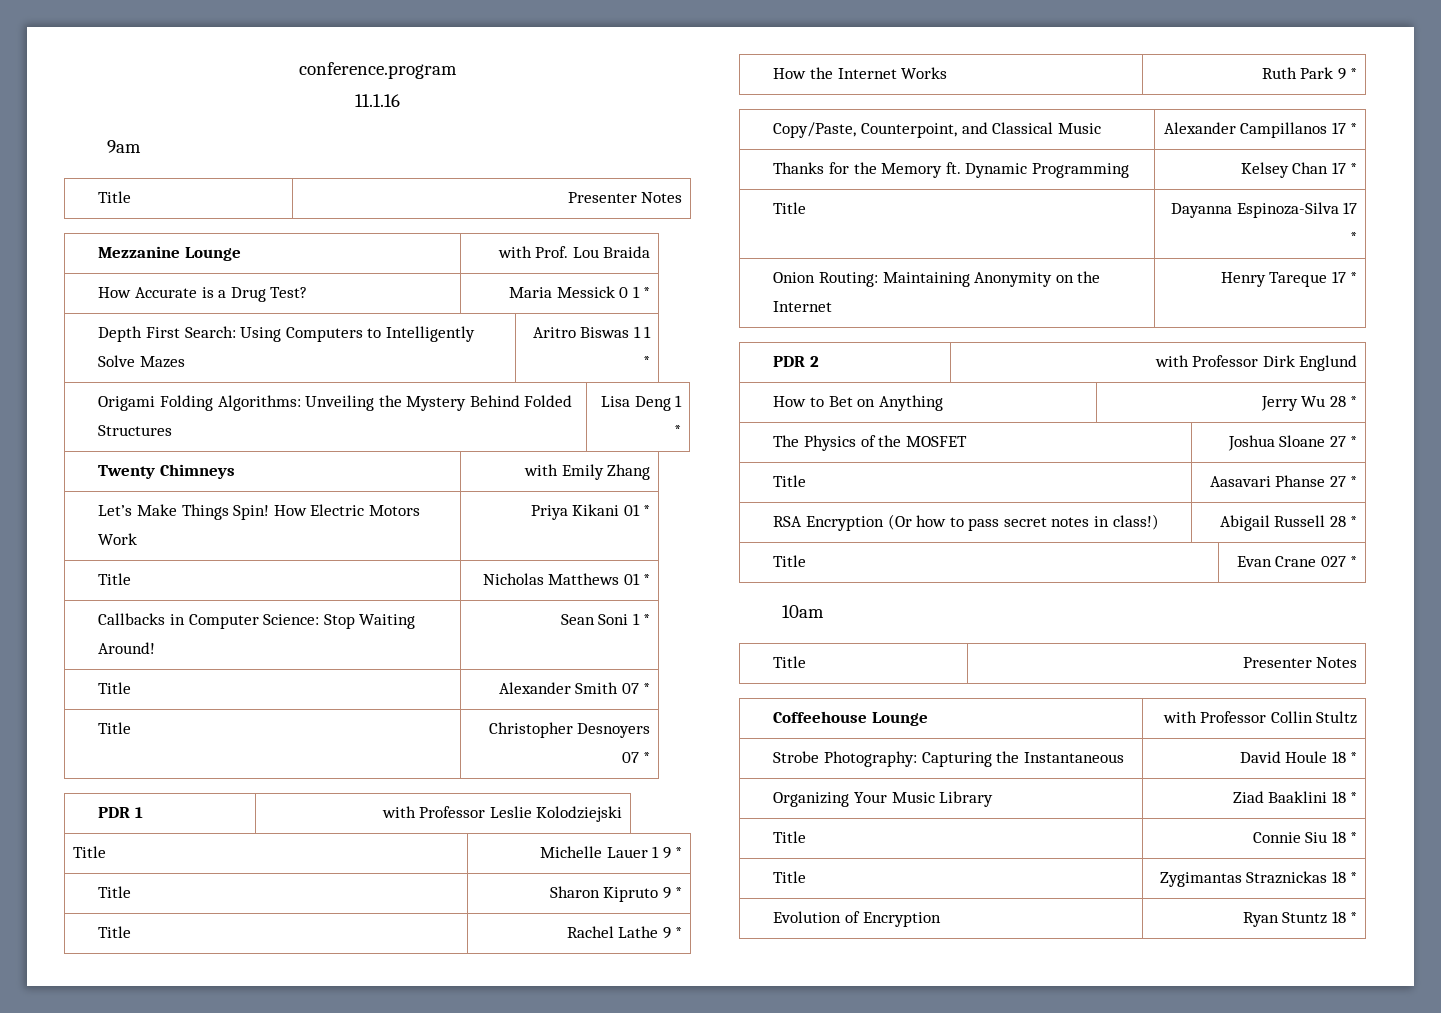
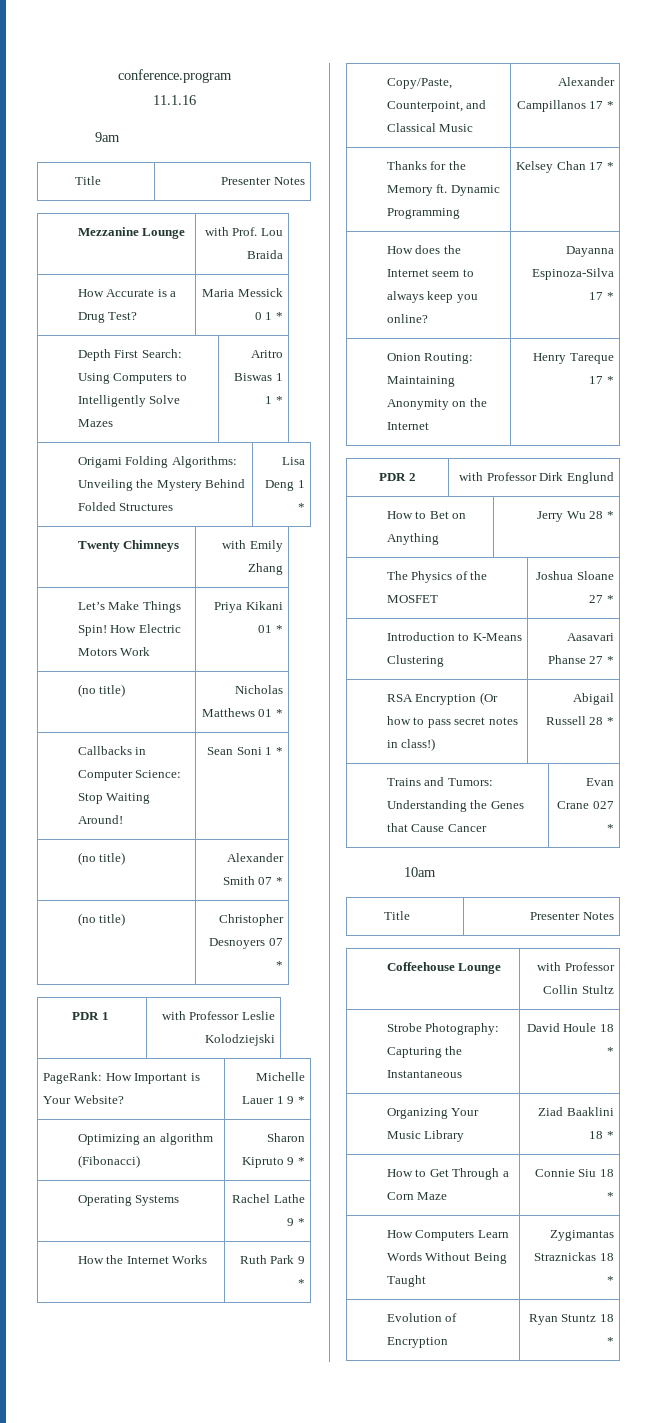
[98,573,132,585] Title -> [77,684,126,697] (no title)
[98,682,132,694] Title -> [77,852,126,865] (no title)
[98,722,132,734] Title -> [77,913,126,926] (no title)
[72,846,106,858] Title -> [43,1072,200,1084] [43,1095,124,1104] PageRank: How Important is Your Website?
[98,886,132,898] Title -> [77,1133,213,1145] [77,1155,140,1168] Optimizing an algorithm (Fibonacci)
[98,926,132,938] Title -> [77,1195,180,1206] Operating Systems
[773,202,807,214] Title -> [386,245,461,254] [386,269,474,277] [386,291,478,303] [386,314,428,323] How does the Internet seem to always keep you online?
[773,475,807,487] Title -> [386,632,522,641] [386,655,444,667] Introduction to K-Means Clustering
[773,555,807,567] Title -> [386,777,493,786] [386,800,524,812] [386,823,487,832] Trains and Tumors: Understanding the Genes that Cause Cancer
[773,831,807,843] [1252,831,1358,843] [773,871,807,883] Title | Connie Siu 18 * // Title -> [386,1168,509,1180] [386,1192,448,1200] [534,1169,614,1177] [606,1192,614,1200] [386,1230,509,1241] [386,1252,507,1264] [386,1275,426,1287] How to Get Through a Corn Maze | Connie Siu 18 * // How Computers Learn Words Without Being Taught

